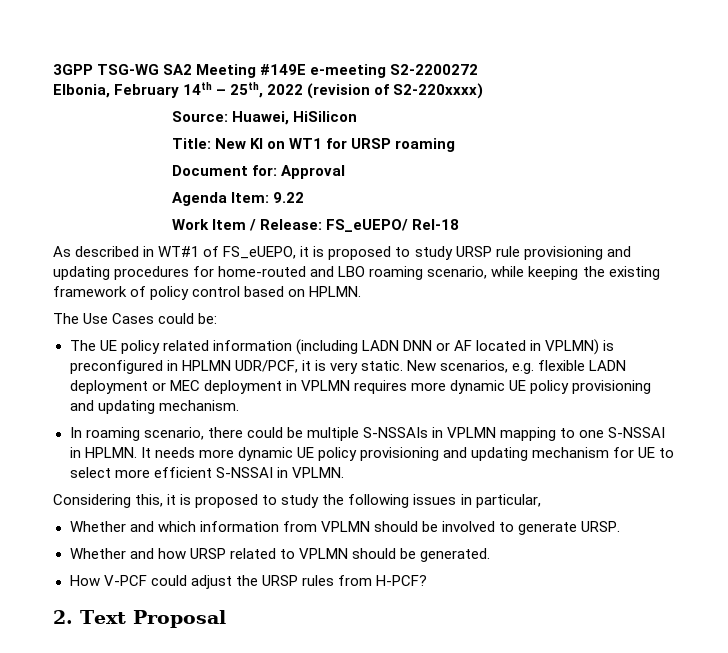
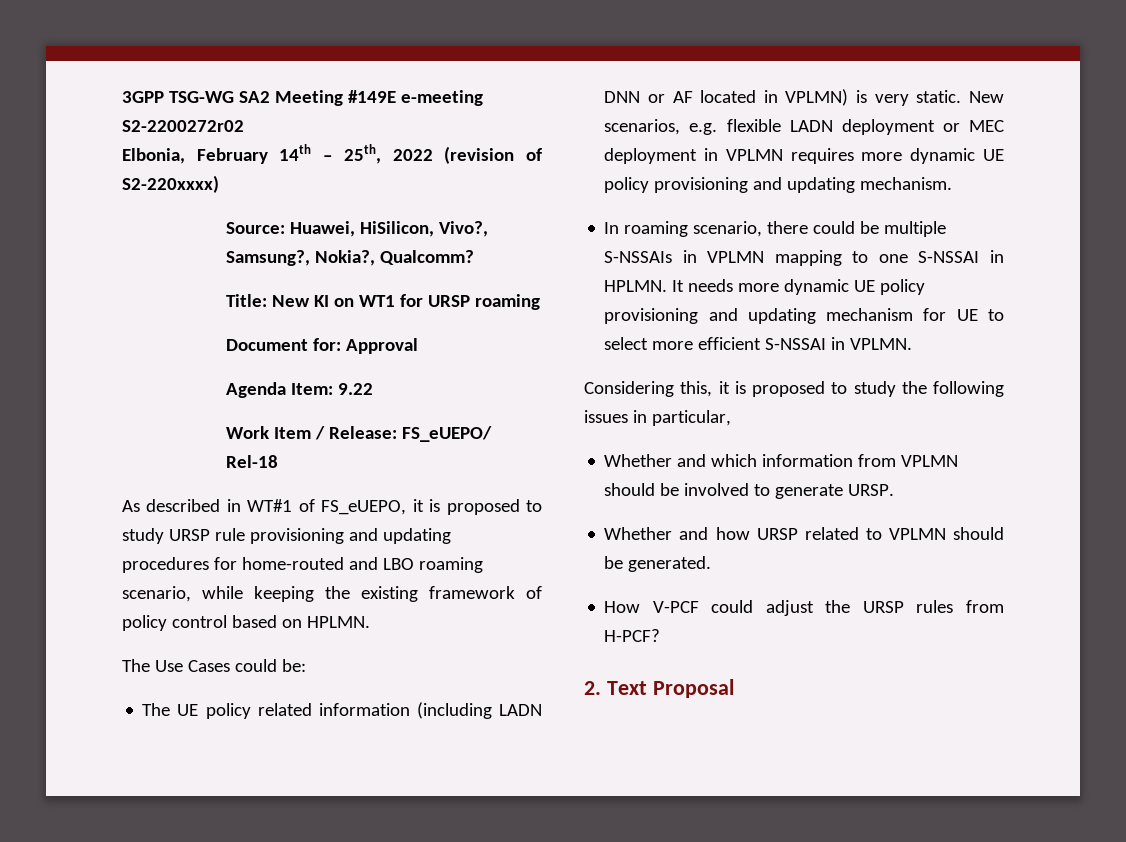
[390,64,479,75] S2-2200272 -> [122,120,244,132] S2-2200272r02
[292,111,357,122] HiSilicon -> [359,221,488,237] [225,250,474,266] HiSilicon, Vivo?, Samsung?, Nokia?, Qualcomm?
[69,360,326,374] preconfigured in HPLMN UDR/PCF, it is -> (868, 96) none

